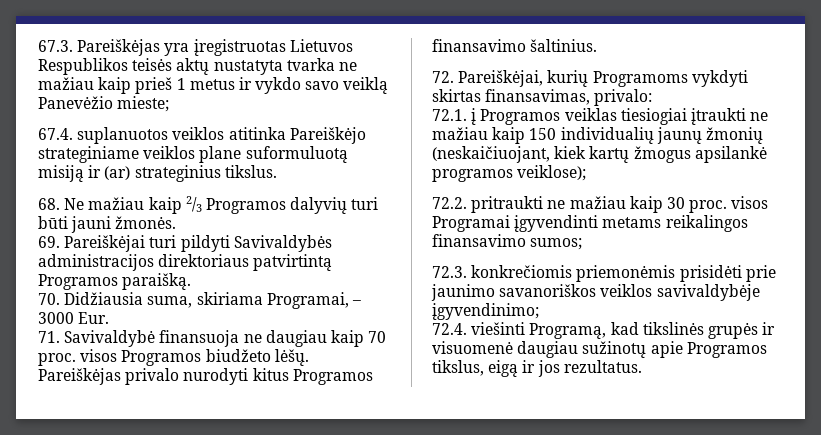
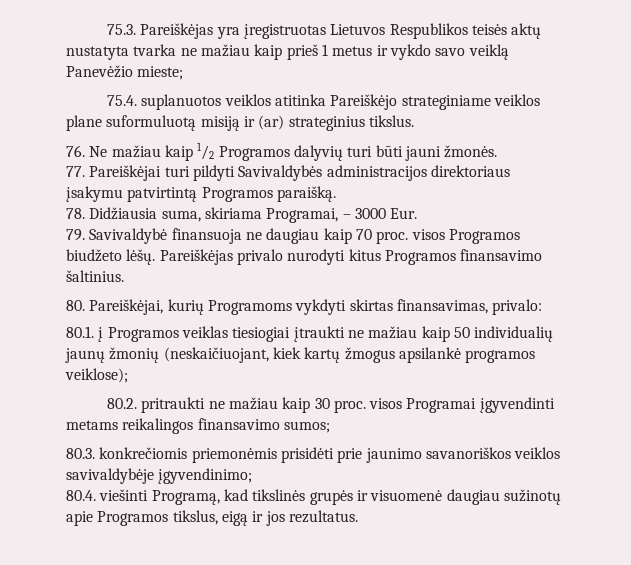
[38,40,73,52] 67.3. -> [106,24,136,35] 75.3.
[38,128,73,140] 67.4. -> [106,95,137,106] 75.4.
[38,198,60,210] 68. -> [66,145,85,157] 76.
[185,196,202,212] 2/3 -> [197,142,215,160] 1/2
[38,236,60,248] 69. -> [66,166,85,177] 77.
(250, 260) none -> [66,186,123,202] įsakymu
[38,293,60,305] 70. -> [66,208,85,219] 78.
[38,331,60,343] 71. -> [66,229,85,241] 79.
[432,71,454,83] 72. -> [66,300,85,311] 80.
[432,109,467,121] 72.1. -> [66,326,94,338] 80.1.
[529,128,557,140] 150 -> [453,327,470,338] 50
[432,197,467,209] 72.2. -> [106,398,137,409] 80.2.
[432,266,467,278] 72.3. -> [66,448,95,459] 80.3.
[432,323,467,335] 72.4. -> [66,490,96,501] 80.4.

